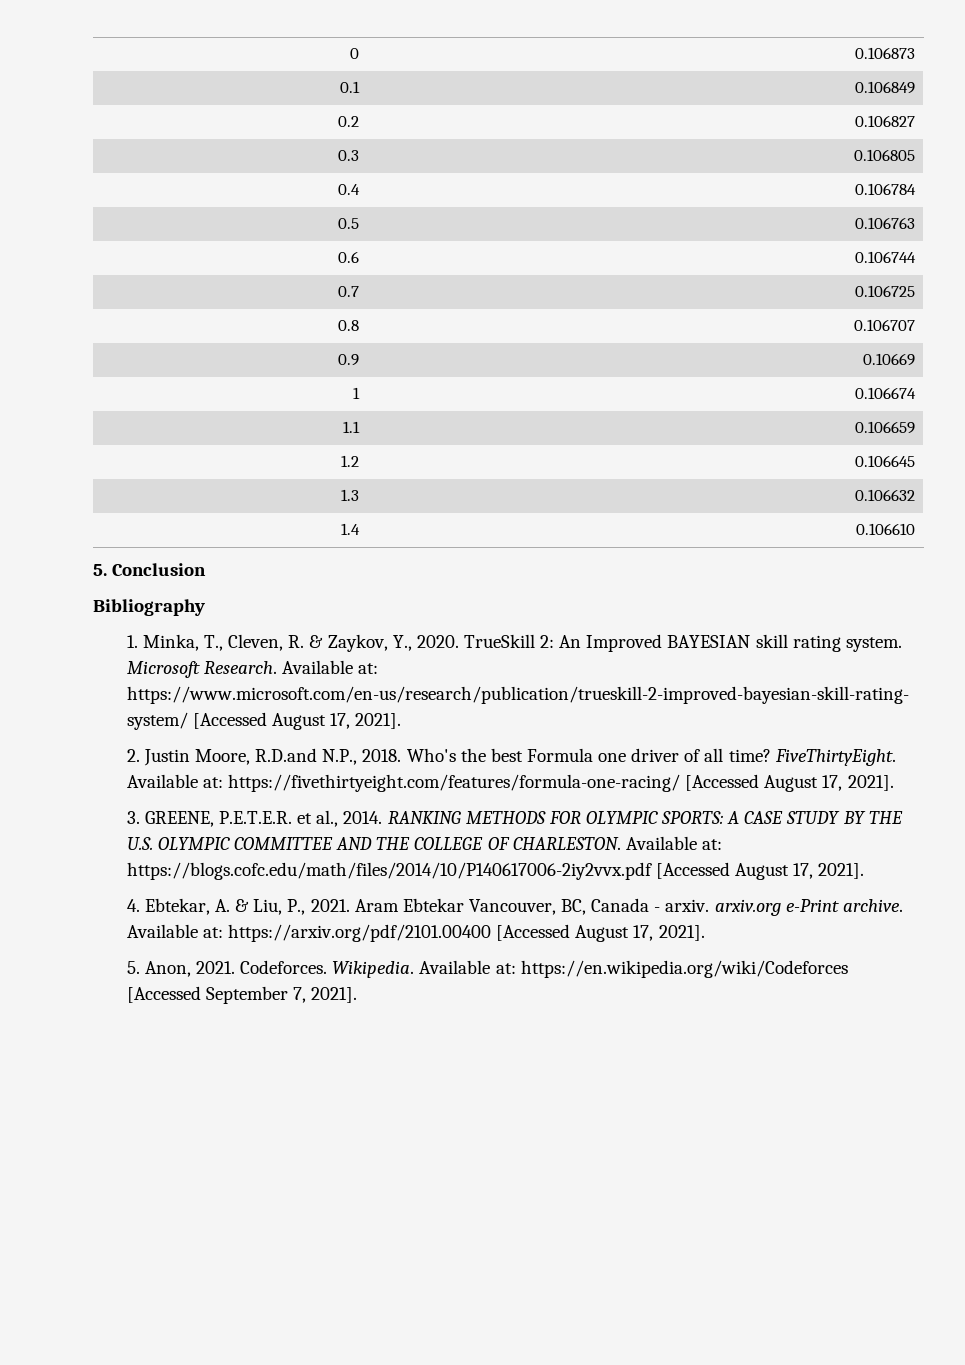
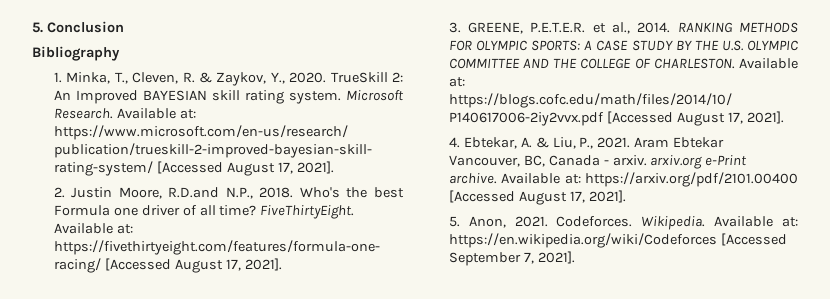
[350,48,360,59] [855,47,916,59] [340,81,361,93] [855,81,916,94] [338,116,360,127] [855,115,916,127] [338,150,360,161] [854,149,916,161] [338,184,361,195] [855,183,917,195] [338,218,360,229] [855,217,916,229] [338,251,360,263] [855,251,917,263] [338,286,360,297] [855,285,916,297] [338,320,360,331] [854,319,916,331] [338,354,360,366] [863,353,916,366] [353,387,361,399] [855,387,917,399] [343,421,361,433] [855,421,916,434] [341,455,360,467] [855,455,916,467] [341,489,360,501] [855,489,916,501] [341,523,361,535] [856,523,916,535] 0 | 0.106873 // 0.1 | 0.106849 // 0.2 | 0.106827 // 0.3 | 0.106805 // 0.4 | 0.106784 // 0.5 | 0.106763 // 0.6 | 0.106744 // 0.7 | 0.106725 // 0.8 | 0.106707 // 0.9 | 0.10669 // 1 | 0.106674 // 1.1 | 0.106659 // 1.2 | 0.106645 // 1.3 | 0.106632 // 1.4 | 0.106610 // -> (32, 27) none

